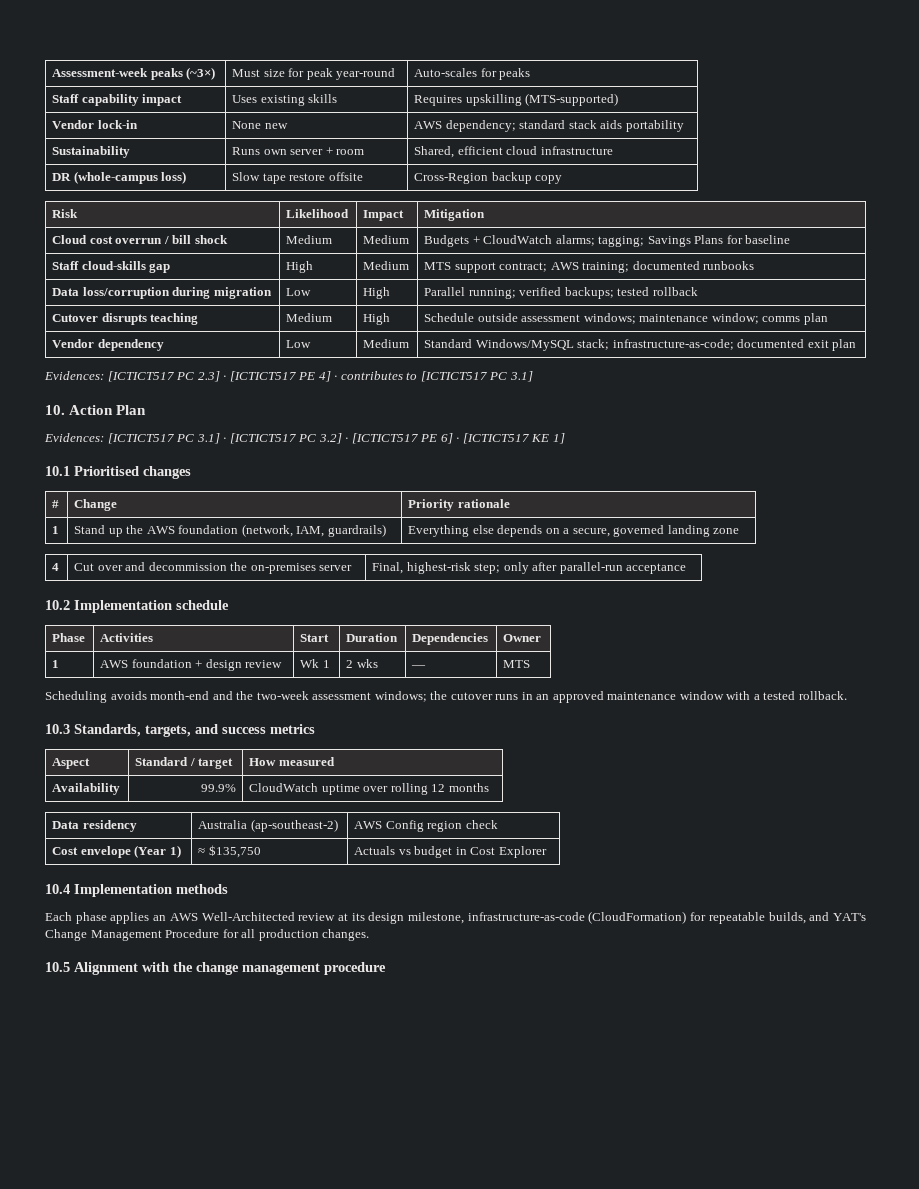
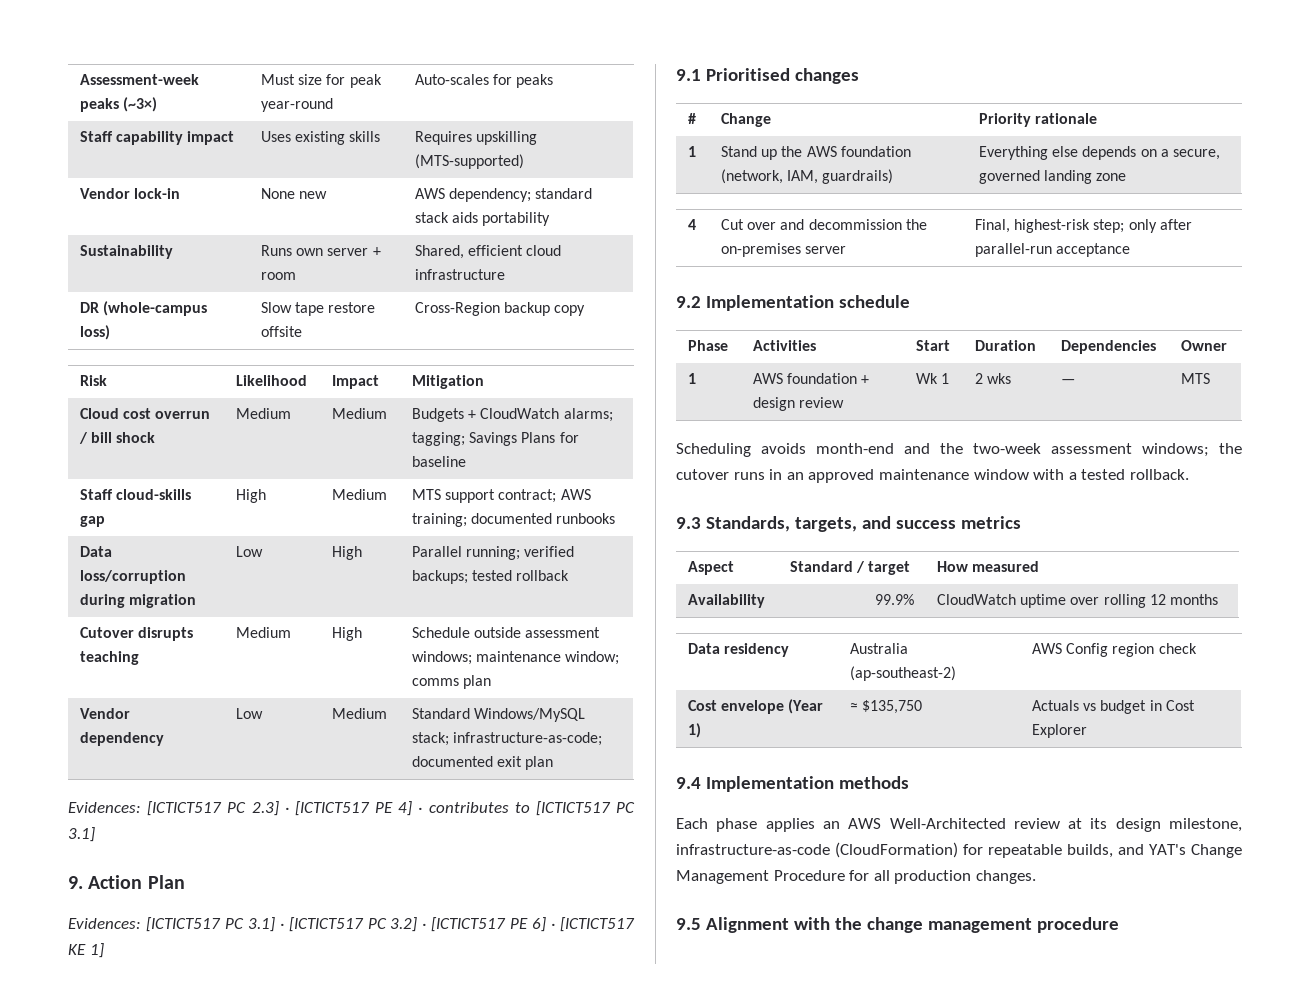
[45,405,65,415] 10. -> [68,876,83,889] 9.
[45,466,70,476] 10.1 -> [676,69,701,81] 9.1
[45,600,70,610] 10.2 -> [676,296,701,308] 9.2
[45,724,70,734] 10.3 -> [676,517,701,529] 9.3
[45,884,70,894] 10.4 -> [676,777,701,789] 9.4
[45,962,70,972] 10.5 -> [676,918,701,930] 9.5

